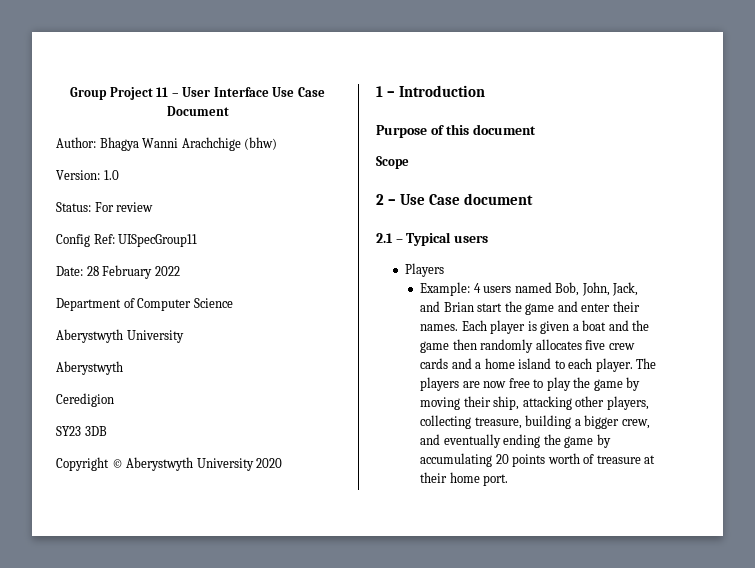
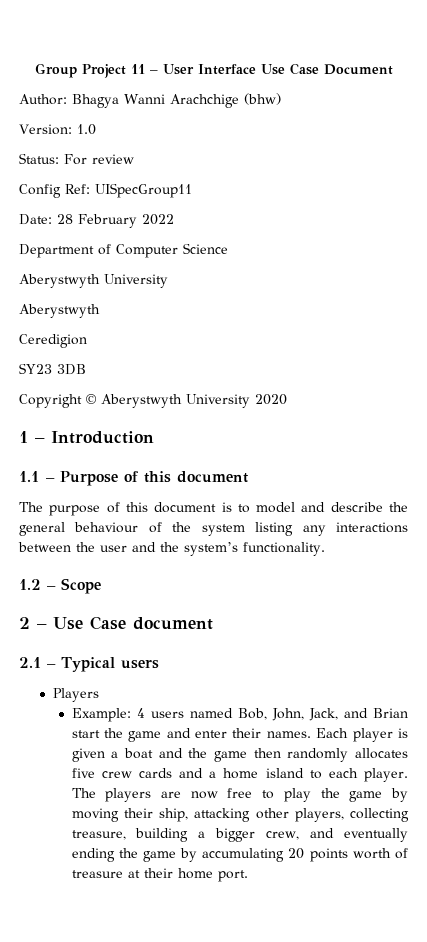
(485, 91) none -> [19,471,55,482] 1.1 –
(536, 129) none -> [19,502,409,516] [19,522,408,536] [18,542,325,556] [19,579,56,590] The purpose of this document is to model and describe the general behaviour of the system listing any interactions between the user and the system’s functionality. // 1.2 –

